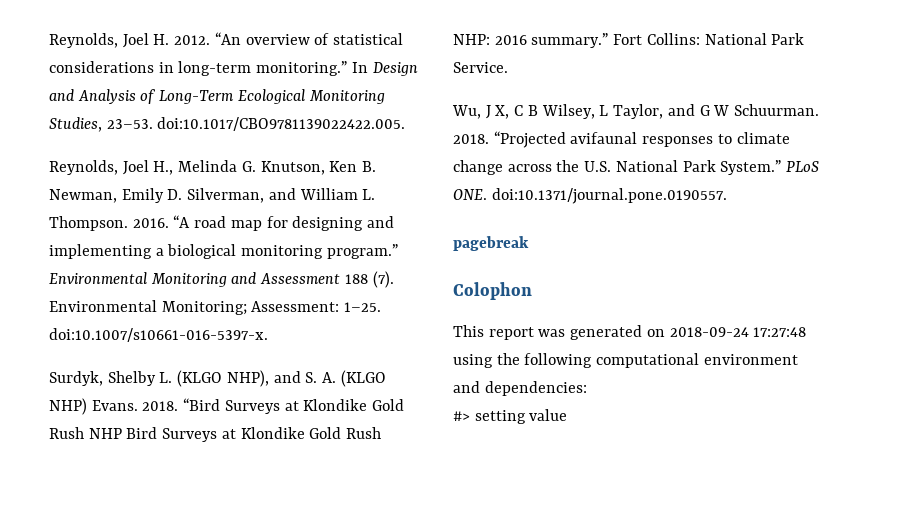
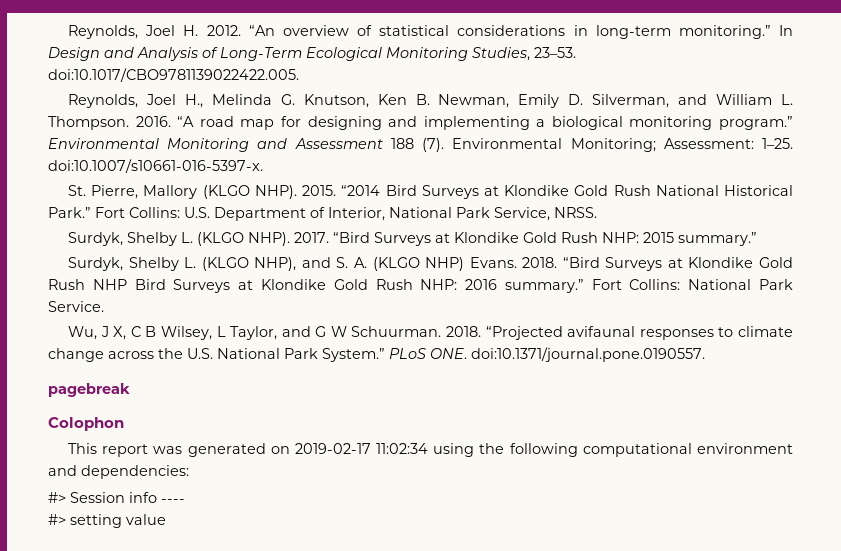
(268, 335) none -> [68,185,793,199] [48,207,597,221] [68,232,758,246] // St. Pierre, Mallory (KLGO NHP). 2015. “2014 Bird Surveys at Klondike Gold Rush National Historical Park.” Fort Collins: U.S. Department of Interior, National Park Service, NRSS. // Surdyk, Shelby L. (KLGO NHP). 2017. “Bird Surveys at Klondike Gold Rush NHP: 2015 summary.”
[669,327,807,337] 2018-09-24 17:27:48 -> [294,443,429,454] 2019-02-17 11:02:34
(587, 388) none -> [48,492,185,503] // #> Session info ----

